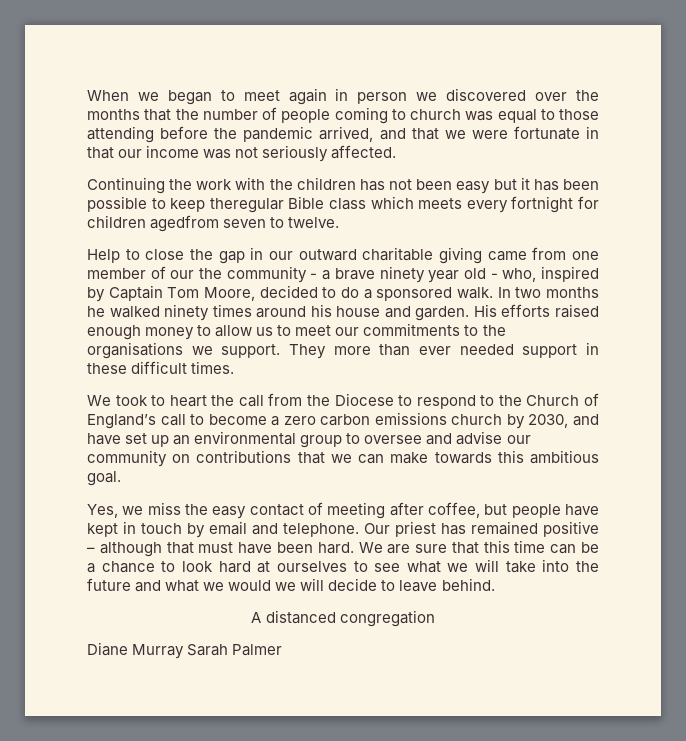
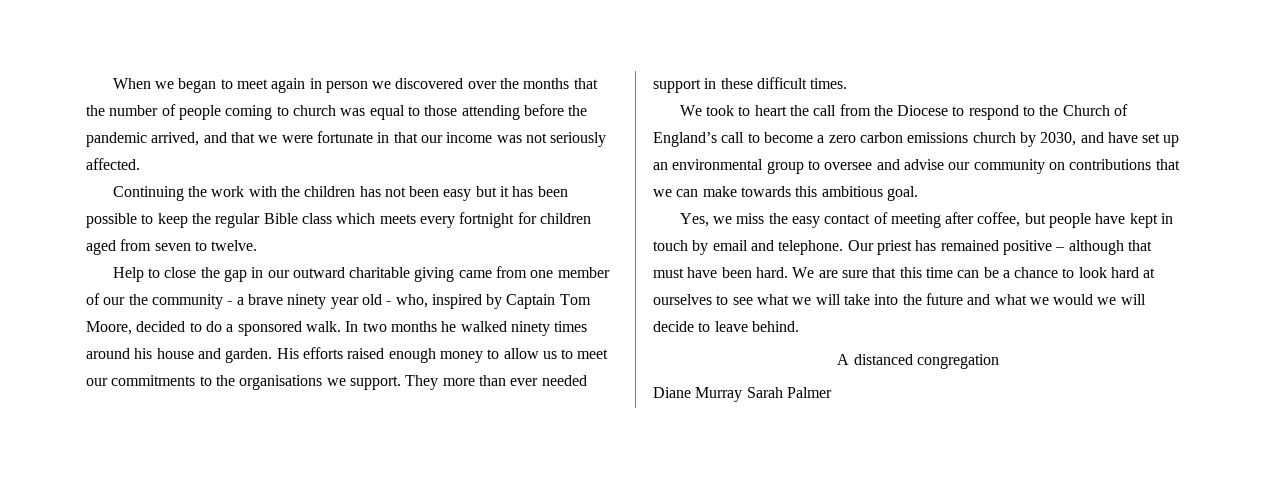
[209,198,284,213] theregular -> [191,213,261,228] the regular
[150,215,220,232] agedfrom -> [86,239,152,255] aged from

